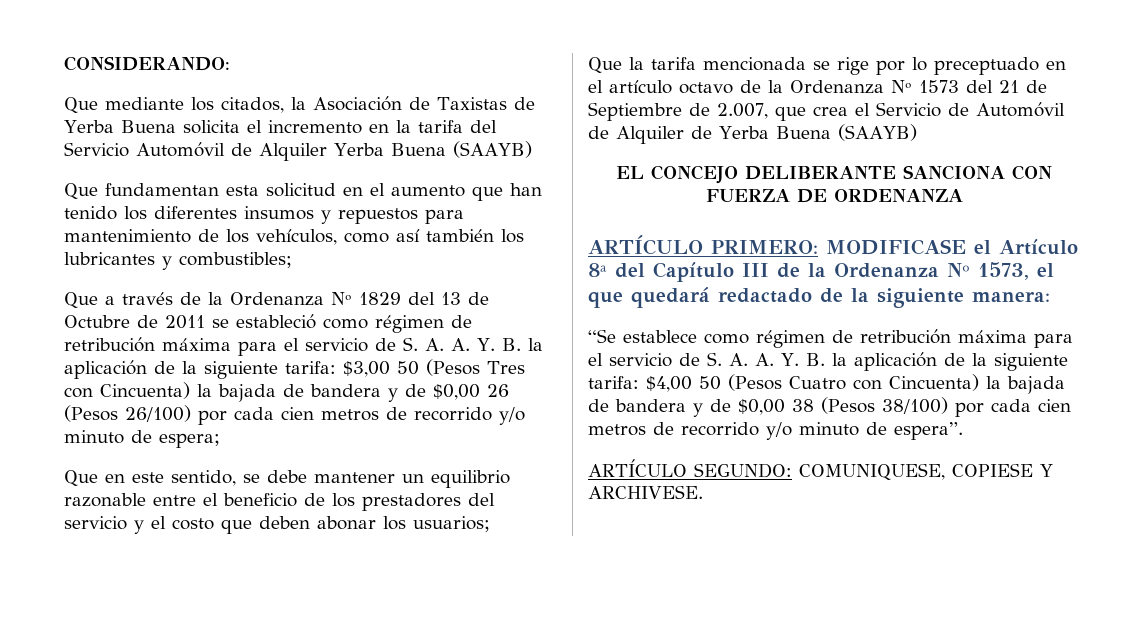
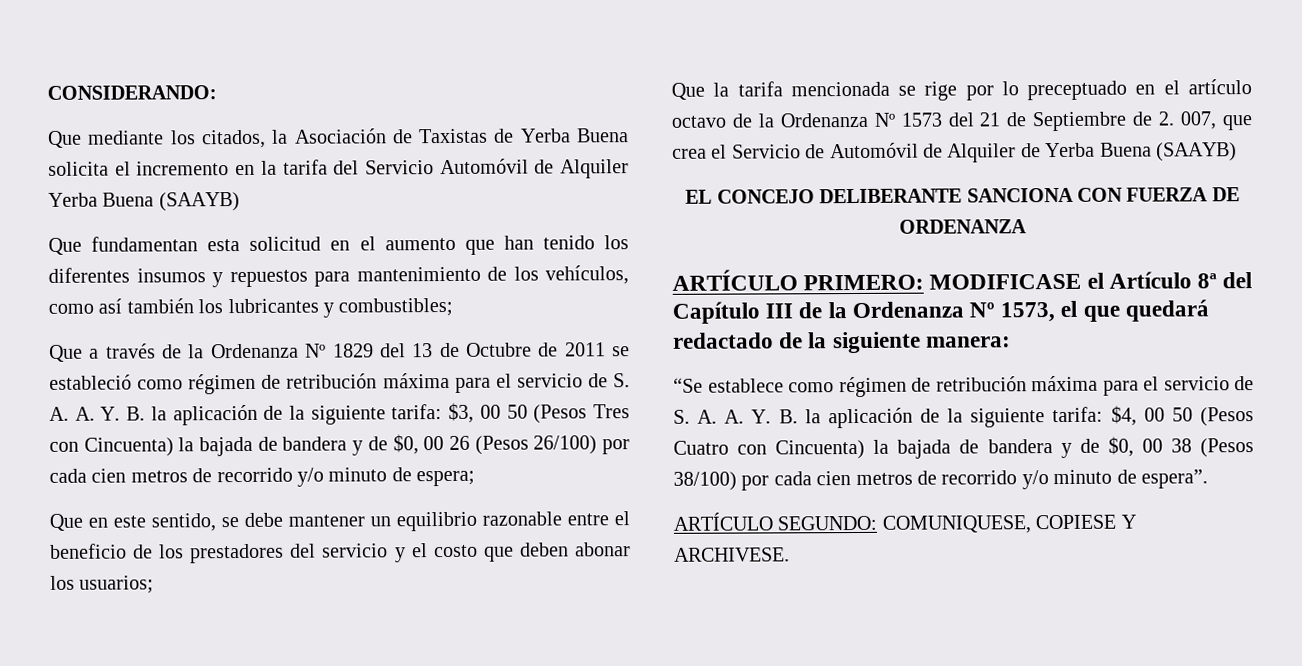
[343,361,390,377] $3,00 -> [448,402,501,423] $3, 00
[433,384,480,400] $0,00 -> [392,434,445,455] $0, 00
[717,103,768,119] 2.007, -> [1158,111,1218,130] 2. 007,
[646,376,692,392] $4,00 -> [1110,405,1165,426] $4, 00
[738,399,785,415] $0,00 -> [1107,436,1163,457] $0, 00

